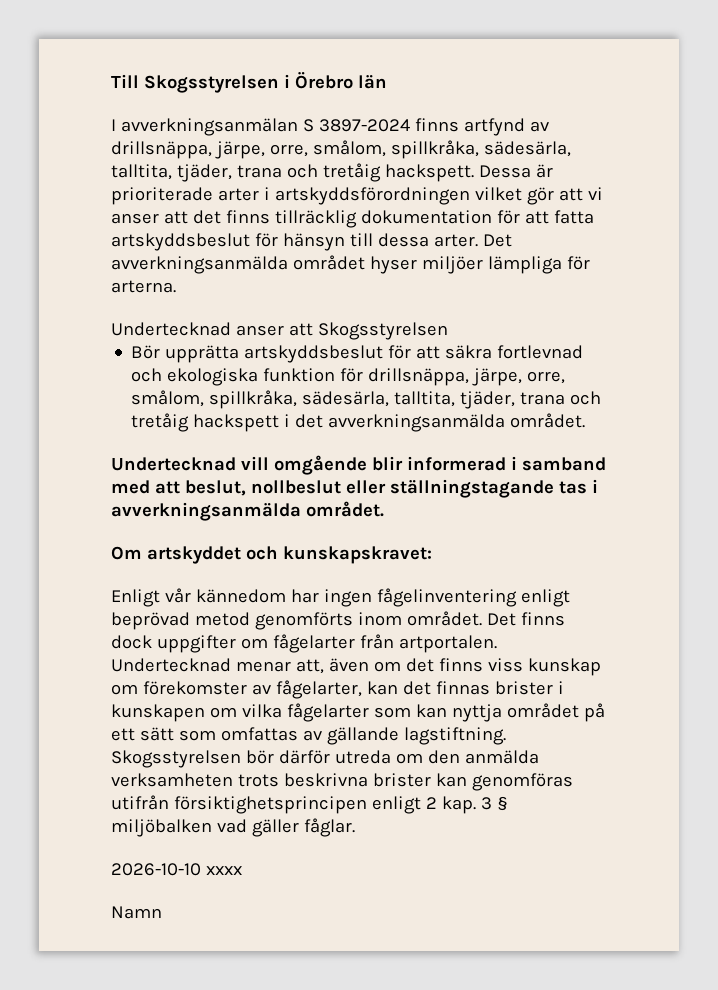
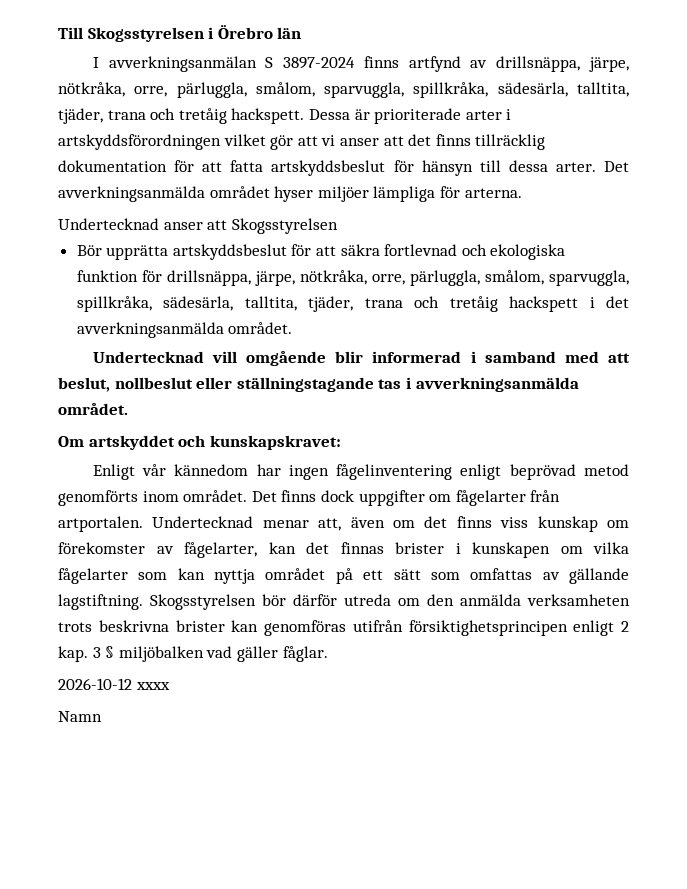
[269,140,386,157] orre, smålom, -> [58,82,405,98] nötkråka, orre, pärluggla, smålom, sparvuggla,
[527,371,566,384] [131,390,205,407] orre, smålom, -> [299,270,629,286] nötkråka, orre, pärluggla, smålom, sparvuggla,
[111,863,201,876] 2026-10-10 -> [58,678,132,690] 2026-10-12

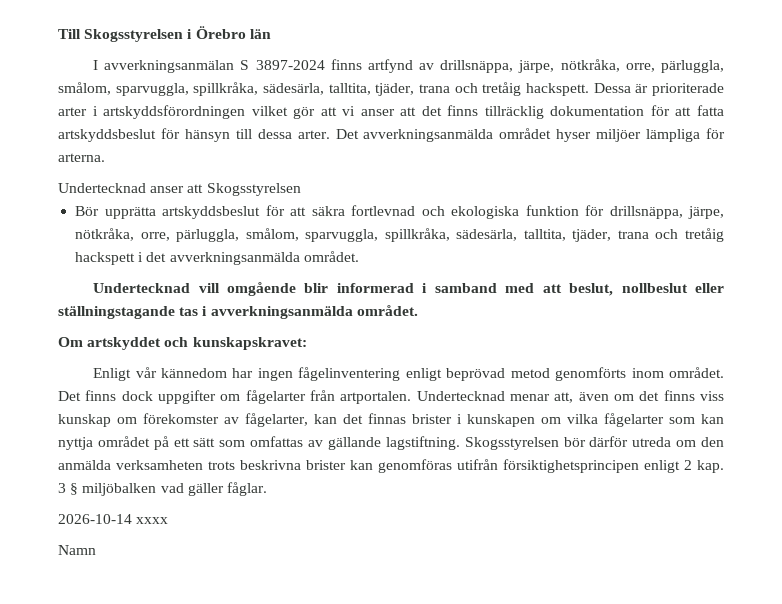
[58,678,132,690] 2026-10-12 -> [58,514,132,524] 2026-10-14

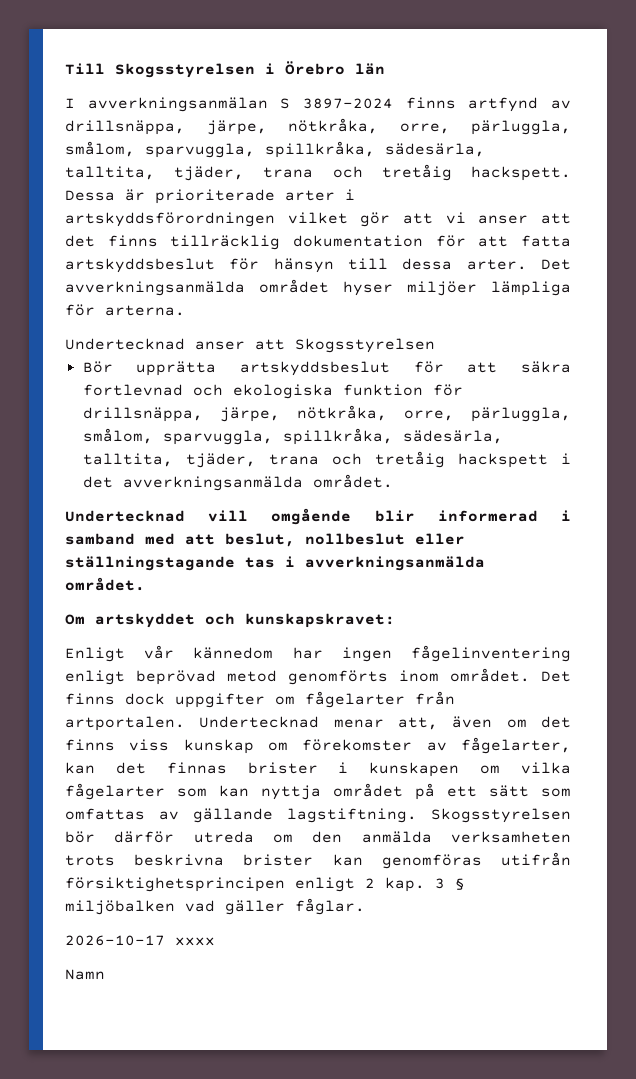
[58,514,132,524] 2026-10-14 -> [65,935,165,946] 2026-10-17

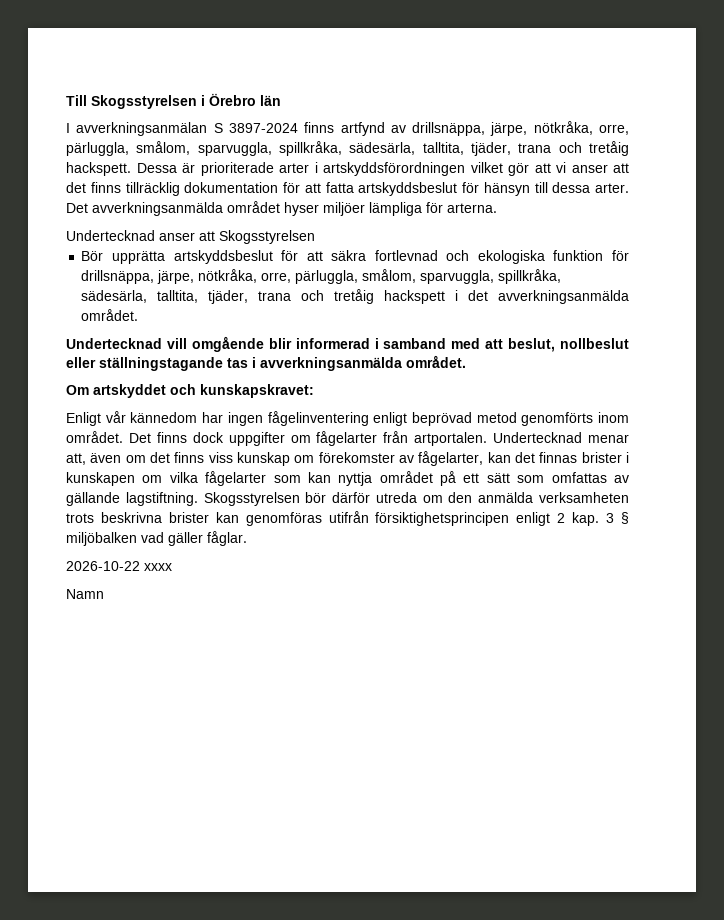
[65,935,165,946] 2026-10-17 -> [66,561,140,571] 2026-10-22

